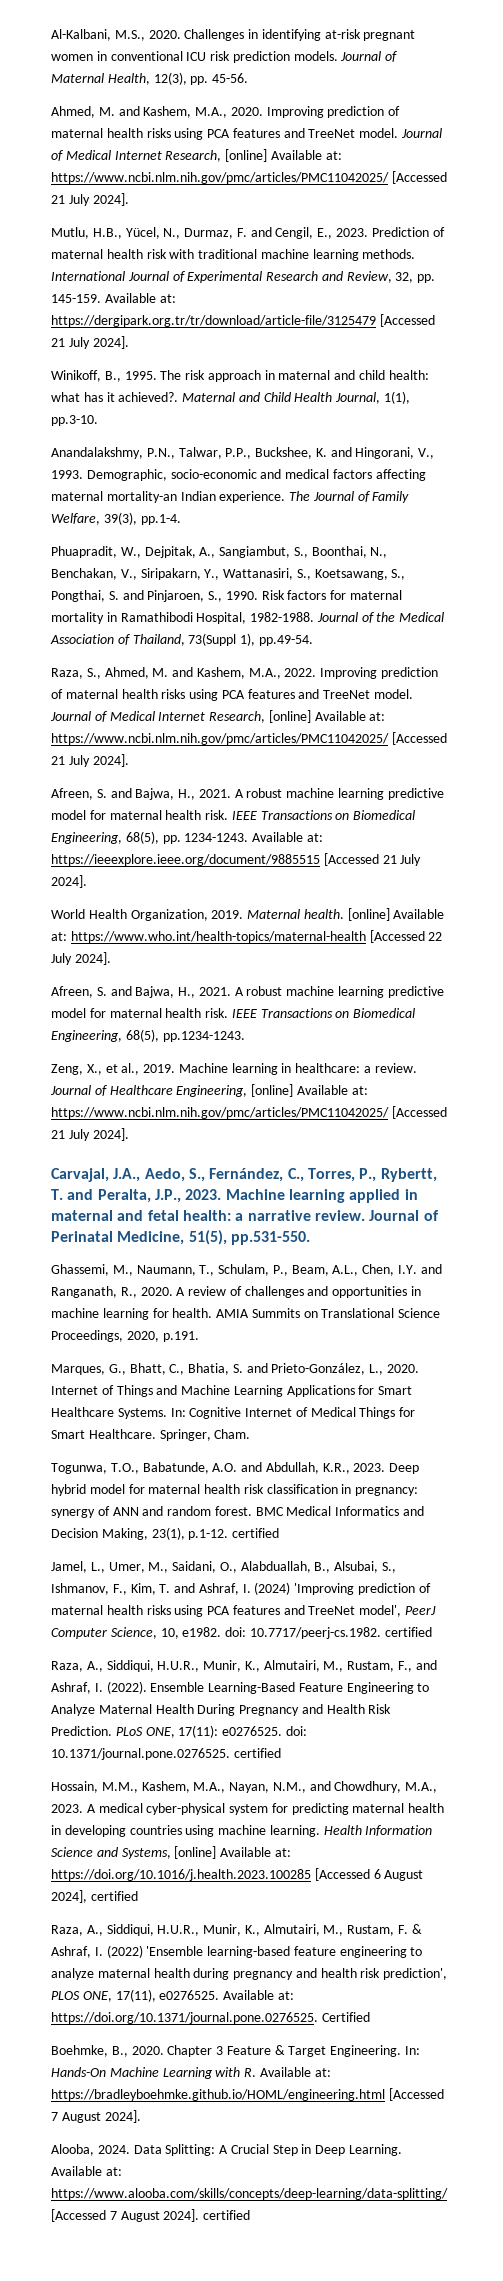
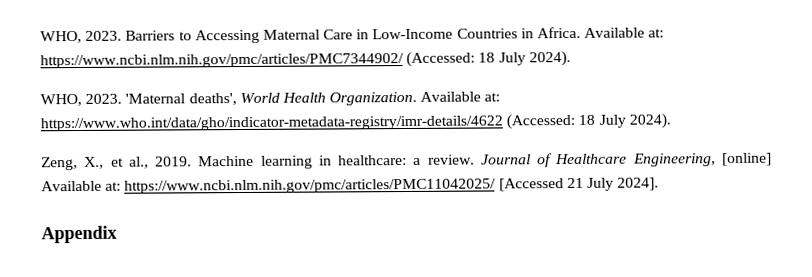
[51,29,416,41] [51,51,398,63] [51,72,249,85] [51,106,401,118] [51,128,443,140] [51,149,342,162] [51,171,447,184] [51,193,129,206] [51,227,445,239] [51,249,416,261] [51,271,436,283] [51,293,176,303] [51,314,435,327] [51,336,129,349] [51,370,429,382] [51,391,411,404] [51,415,98,426] [51,447,435,459] [51,469,426,481] [51,491,410,503] [51,512,181,525] [51,546,388,558] [51,568,406,580] [51,590,403,602] [51,612,445,624] [50,633,313,646] [51,667,439,679] [51,689,414,701] [50,710,386,723] [51,732,447,745] [51,754,129,767] [51,788,444,800] [51,810,416,820] [51,831,323,844] [51,853,422,866] [51,875,87,888] [51,908,445,921] [51,930,443,943] [51,952,111,965] [51,986,444,998] [51,1008,416,1018] [51,1029,245,1042] Al-Kalbani, M.S., 2020. Challenges in identifying at-risk pregnant women in conventional ICU risk prediction models. Journal of Maternal Health, 12(3), pp. 45-56. // Ahmed, M. and Kashem, M.A., 2020. Improving prediction of maternal health risks using PCA features and TreeNet model. Journal of Medical Internet Research, [online] Available at: https://www.ncbi.nlm.nih.gov/pmc/articles/PMC11042025/ [Accessed 21 July 2024]. // Mutlu, H.B., Yücel, N., Durmaz, F. and Cengil, E., 2023. Prediction of maternal health risk with traditional machine learning methods. International Journal of Experimental Research and Review, 32, pp. 145-159. Available at: https://dergipark.org.tr/tr/download/article-file/3125479 [Accessed 21 July 2024]. // Winikoff, B., 1995. The risk approach in maternal and child health: what has it achieved?. Maternal and Child Health Journal, 1(1), pp.3-10. // Anandalakshmy, P.N., Talwar, P.P., Buckshee, K. and Hingorani, V., 1993. Demographic, socio-economic and medical factors affecting maternal mortality-an Indian experience. The Journal of Family Welfare, 39(3), pp.1-4. // Phuapradit, W., Dejpitak, A., Sangiambut, S., Boonthai, N., Benchakan, V., Siripakarn, Y., Wattanasiri, S., Koetsawang, S., Pongthai, S. and Pinjaroen, S., 1990. Risk factors for maternal mortality in Ramathibodi Hospital, 1982-1988. Journal of the Medical Association of Thailand, 73(Suppl 1), pp.49-54. // Raza, S., Ahmed, M. and Kashem, M.A., 2022. Improving prediction of maternal health risks using PCA features and TreeNet model. Journal of Medical Internet Research, [online] Available at: https://www.ncbi.nlm.nih.gov/pmc/articles/PMC11042025/ [Accessed 21 July 2024]. // Afreen, S. and Bajwa, H., 2021. A robust machine learning predictive model for maternal health risk. IEEE Transactions on Biomedical Engineering, 68(5), pp. 1234-1243. Available at: https://ieeexplore.ieee.org/document/9885515 [Accessed 21 July 2024]. // World Health Organization, 2019. Maternal health. [online] Available at: https://www.who.int/health-topics/maternal-health [Accessed 22 July 2024]. // Afreen, S. and Bajwa, H., 2021. A robust machine learning predictive model for maternal health risk. IEEE Transactions on Biomedical Engineering, 68(5), pp.1234-1243. -> [40,26,665,44] [40,50,571,69] [40,91,501,107] [40,113,671,132] WHO, 2023. Barriers to Accessing Maternal Care in Low-Income Countries in Africa. Available at: https://www.ncbi.nlm.nih.gov/pmc/articles/PMC7344902/ (Accessed: 18 July 2024). // WHO, 2023. 'Maternal deaths', World Health Organization. Available at: https://www.who.int/data/gho/indicator-metadata-registry/imr-details/4622 (Accessed: 18 July 2024).
[51,1168,437,1182] [51,1189,418,1203] [51,1210,439,1221] [51,1230,310,1245] [51,1264,442,1276] [51,1286,422,1298] [51,1308,441,1320] [51,1330,199,1342] [51,1363,420,1375] [51,1385,413,1397] [51,1407,416,1419] [51,1429,251,1441] [51,1462,420,1474] [51,1484,419,1496] [51,1506,425,1518] [51,1527,280,1540] [51,1561,397,1573] [51,1582,431,1595] [51,1605,437,1617] [51,1627,432,1639] [51,1660,437,1672] [51,1681,430,1694] [51,1704,392,1716] [51,1725,307,1738] [51,1748,281,1760] [51,1781,438,1793] [51,1803,445,1815] [51,1825,433,1837] [51,1846,291,1859] [51,1868,424,1881] [51,1890,138,1903] [51,1924,422,1936] [51,1945,423,1958] [51,1968,448,1980] [51,1989,294,2002] [51,2012,370,2024] [51,2045,421,2057] [51,2067,331,2079] [51,2088,444,2101] [51,2110,141,2123] [51,2144,403,2156] [51,2166,122,2176] [51,2188,448,2200] [51,2209,251,2222] Carvajal, J.A., Aedo, S., Fernández, C., Torres, P., Rybertt, T. and Peralta, J.P., 2023. Machine learning applied in maternal and fetal health: a narrative review. Journal of Perinatal Medicine, 51(5), pp.531-550. // Ghassemi, M., Naumann, T., Schulam, P., Beam, A.L., Chen, I.Y. and Ranganath, R., 2020. A review of challenges and opportunities in machine learning for health. AMIA Summits on Translational Science Proceedings, 2020, p.191. // Marques, G., Bhatt, C., Bhatia, S. and Prieto-González, L., 2020. Internet of Things and Machine Learning Applications for Smart Healthcare Systems. In: Cognitive Internet of Medical Things for Smart Healthcare. Springer, Cham. // Togunwa, T.O., Babatunde, A.O. and Abdullah, K.R., 2023. Deep hybrid model for maternal health risk classification in pregnancy: synergy of ANN and random forest. BMC Medical Informatics and Decision Making, 23(1), p.1-12. certified // Jamel, L., Umer, M., Saidani, O., Alabduallah, B., Alsubai, S., Ishmanov, F., Kim, T. and Ashraf, I. (2024) 'Improving prediction of maternal health risks using PCA features and TreeNet model', PeerJ Computer Science, 10, e1982. doi: 10.7717/peerj-cs.1982. certified // Raza, A., Siddiqui, H.U.R., Munir, K., Almutairi, M., Rustam, F., and Ashraf, I. (2022). Ensemble Learning-Based Feature Engineering to Analyze Maternal Health During Pregnancy and Health Risk Prediction. PLoS ONE, 17(11): e0276525. doi: 10.1371/journal.pone.0276525. certified // Hossain, M.M., Kashem, M.A., Nayan, N.M., and Chowdhury, M.A., 2023. A medical cyber-physical system for predicting maternal health in developing countries using machine learning. Health Information Science and Systems, [online] Available at: https://doi.org/10.1016/j.health.2023.100285 [Accessed 6 August 2024], certified // Raza, A., Siddiqui, H.U.R., Munir, K., Almutairi, M., Rustam, F. & Ashraf, I. (2022) 'Ensemble learning-based feature engineering to analyze maternal health during pregnancy and health risk prediction', PLOS ONE, 17(11), e0276525. Available at: https://doi.org/10.1371/journal.pone.0276525. Certified // Boehmke, B., 2020. Chapter 3 Feature & Target Engineering. In: Hands-On Machine Learning with R. Available at: https://bradleyboehmke.github.io/HOML/engineering.html [Accessed 7 August 2024]. // Alooba, 2024. Data Splitting: A Crucial Step in Deep Learning. Available at: https://www.alooba.com/skills/concepts/deep-learning/data-splitting/ [Accessed 7 August 2024]. certified -> [41,225,117,244] Appendix

